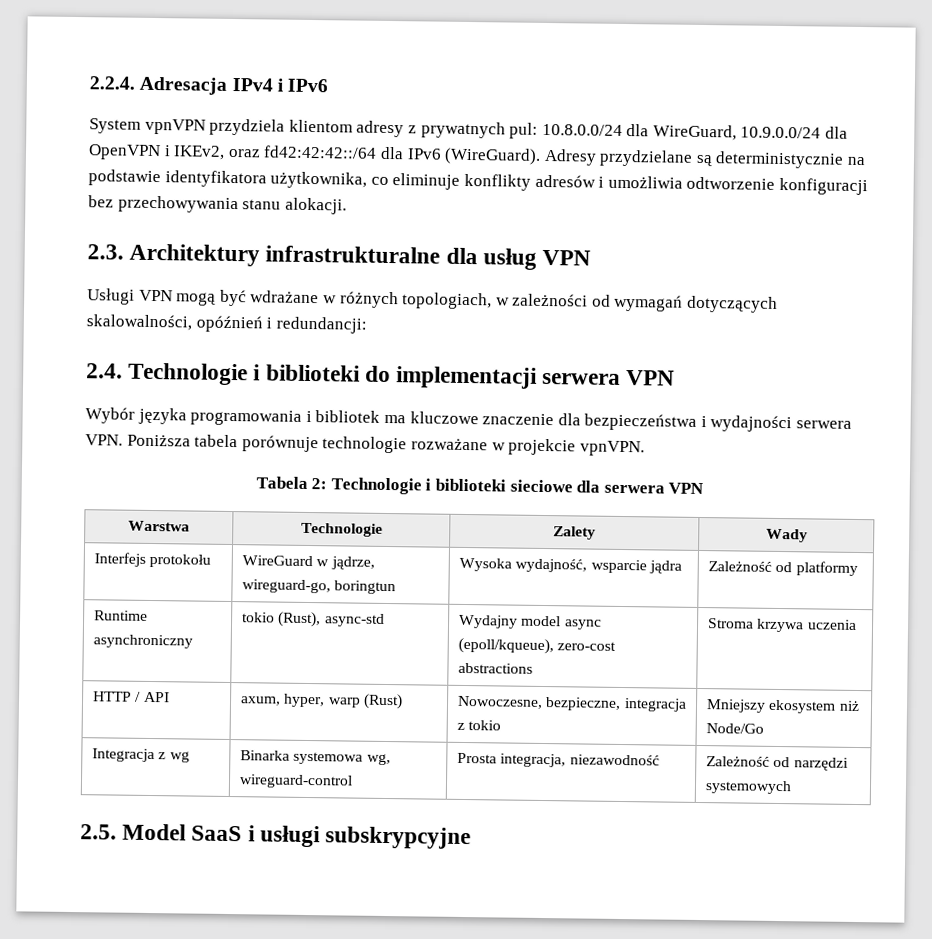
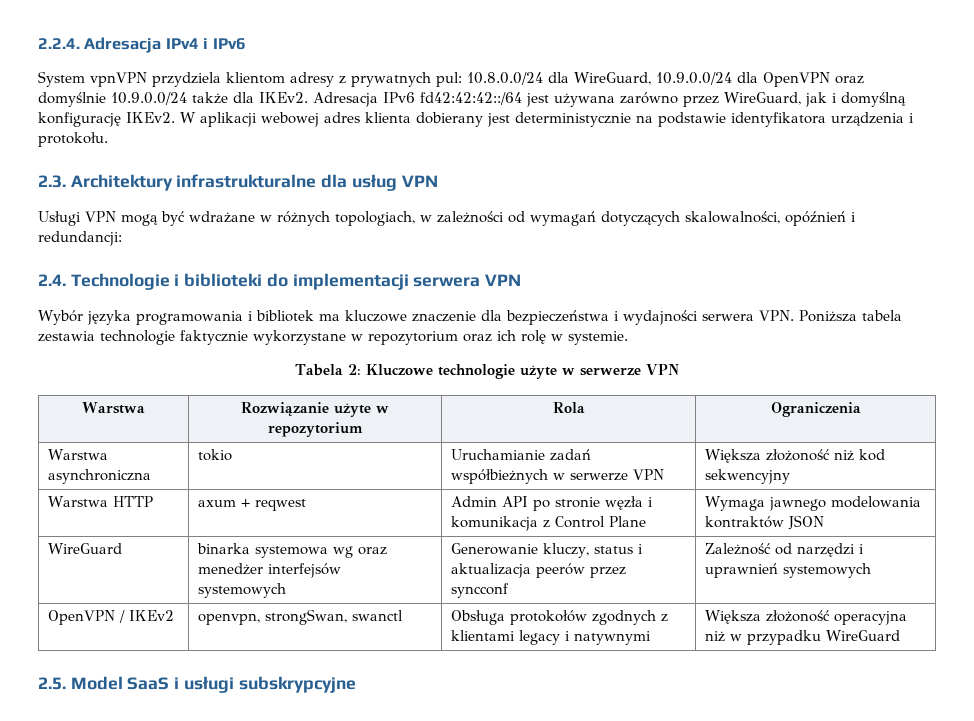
[163,145,867,169] [88,169,868,196] [88,195,347,215] i IKEv2, oraz fd42:42:42::/64 dla IPv6 (WireGuard). Adresy przydzielane są deterministycznie na podstawie identyfikatora użytkownika, co eliminuje konflikty adresów i umożliwia odtworzenie konfiguracji bez przechowywania stanu alokacji. -> [835,76,864,84] [38,92,906,107] [38,112,914,127] [38,132,108,147] oraz domyślnie 10.9.0.0/24 także dla IKEv2. Adresacja IPv6 fd42:42:42::/64 jest używana zarówno przez WireGuard, jak i domyślną konfigurację IKEv2. W aplikacji webowej adres klienta dobierany jest deterministycznie na podstawie identyfikatora urządzenia i protokołu.
[241,435,645,457] [255,476,705,495] [128,520,190,532] [300,522,383,537] [553,526,596,540] [765,528,808,543] [94,552,212,568] [242,555,375,570] [242,579,397,595] [459,557,682,574] [708,561,858,576] [94,610,149,621] [93,634,194,649] [242,611,385,628] [458,614,602,630] [458,637,617,655] [458,662,534,674] [707,618,857,633] [93,691,170,703] [240,693,403,710] [457,695,687,712] [457,720,502,731] [706,699,860,714] [706,723,765,734] [92,748,190,763] [240,750,391,766] [239,774,354,789] [457,752,660,768] porównuje technologie rozważane w projekcie vpnVPN. // Tabela 2: Technologie i biblioteki sieciowe dla serwera VPN // Warstwa | Technologie | Zalety | Wady // Interfejs protokołu | WireGuard w jądrze, wireguard-go, boringtun | Wysoka wydajność, wsparcie jądra | Zależność od platformy // Runtime asynchroniczny | tokio (Rust), async-std | Wydajny model async (epoll/kqueue), zero-cost abstractions | Stroma krzywa uczenia // HTTP / API | axum, hyper, warp (Rust) | Nowoczesne, bezpieczne, integracja z tokio | Mniejszy ekosystem niż Node/Go // Integracja z wg | Binarka systemowa wg, wireguard-control | Prosta integracja, niezawodność -> [38,330,628,345] [295,364,679,379] [82,402,146,414] [241,402,389,417] [267,422,363,437] [552,402,585,413] [770,402,861,417] [48,449,109,460] [48,469,152,484] [198,449,233,461] [451,449,592,461] [451,469,665,484] [705,449,886,463] [705,469,791,484] [48,496,154,507] [198,499,307,511] [451,496,654,511] [451,516,647,531] [705,496,922,511] [705,515,825,530] [48,543,123,554] [197,543,388,558] [198,563,342,578] [198,583,287,598] [451,543,644,558] [451,563,627,578] [451,583,510,598] zestawia technologie faktycznie wykorzystane w repozytorium oraz ich rolę w systemie. // Tabela 2: Kluczowe technologie użyte w serwerze VPN // Warstwa | Rozwiązanie użyte w repozytorium | Rola | Ograniczenia // Warstwa asynchroniczna | tokio | Uruchamianie zadań współbieżnych w serwerze VPN | Większa złożoność niż kod sekwencyjny // Warstwa HTTP | axum + reqwest | Admin API po stronie węzła i komunikacja z Control Plane | Wymaga jawnego modelowania kontraktów JSON // WireGuard | binarka systemowa wg oraz menedżer interfejsów systemowych | Generowanie kluczy, status i aktualizacja peerów przez syncconf
[705,780,793,795] systemowych -> [859,544,865,554] [705,563,872,578] [48,610,175,625] [198,609,404,625] [451,610,669,625] [451,630,652,645] [705,610,908,625] [705,630,901,645] i uprawnień systemowych // OpenVPN / IKEv2 | openvpn, strongSwan, swanctl | Obsługa protokołów zgodnych z klientami legacy i natywnymi | Większa złożoność operacyjna niż w przypadku WireGuard

